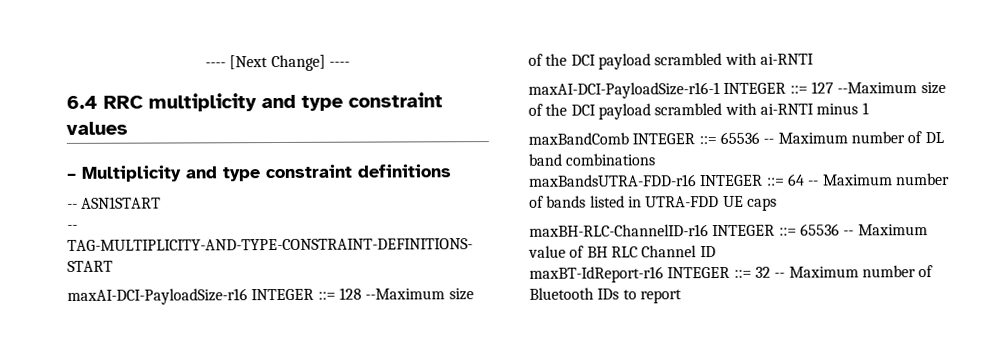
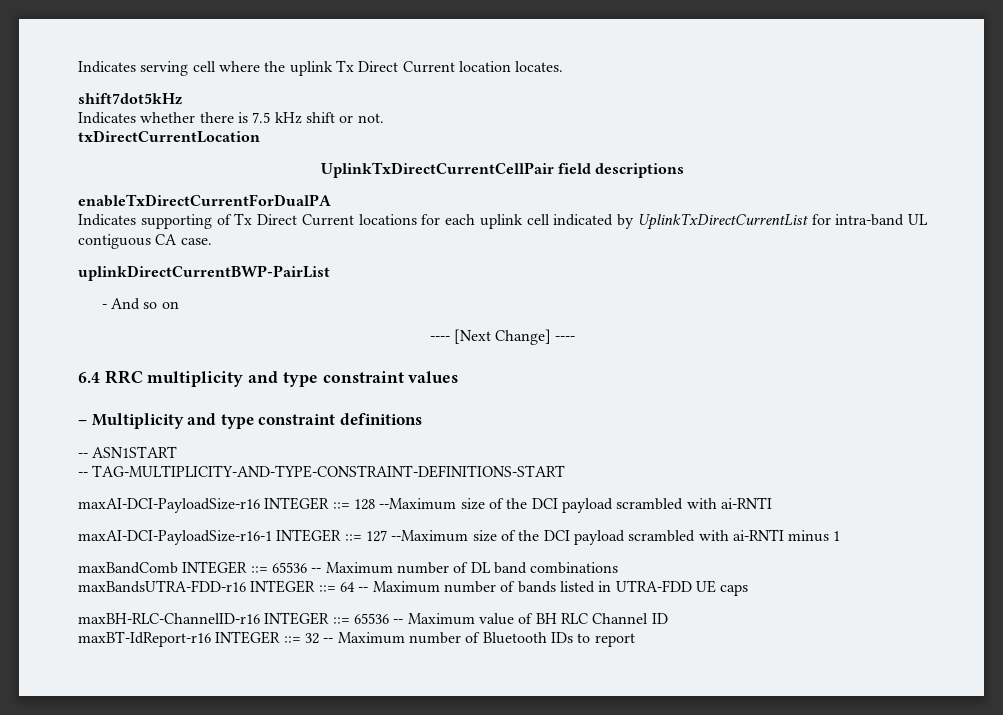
(205, 65) none -> [78,60,564,76] [78,93,182,105] [78,112,384,124] [78,130,260,143] [320,162,685,178] [78,194,331,207] [78,213,928,230] [78,234,212,249] [78,265,330,281] [101,298,179,310] Indicates serving cell where the uplink Tx Direct Current location locates. // shift7dot5kHz // Indicates whether there is 7.5 kHz shift or not. // txDirectCurrentLocation // UplinkTxDirectCurrentCellPair field descriptions // enableTxDirectCurrentForDualPA // Indicates supporting of Tx Direct Current locations for each uplink cell indicated by UplinkTxDirectCurrentList for intra-band UL contiguous CA case. // uplinkDirectCurrentBWP-PairList // - And so on //

